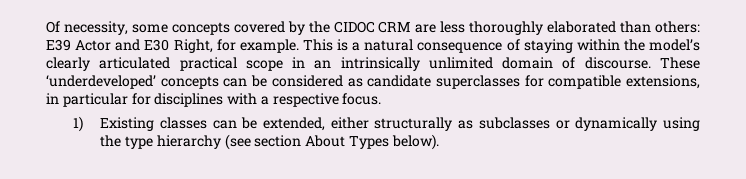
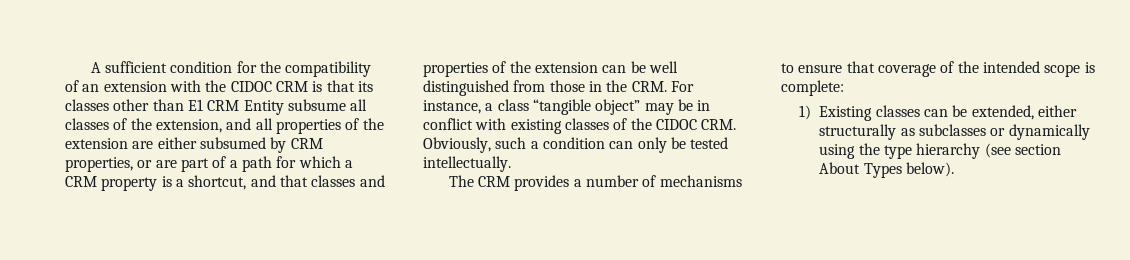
[46,21,701,35] [46,39,700,53] [46,57,700,71] [46,75,700,89] [46,93,382,107] Of necessity, some concepts covered by the CIDOC CRM are less thoroughly elaborated than others: E39 Actor and E30 Right, for example. This is a natural consequence of staying within the model’s clearly articulated practical scope in an intrinsically unlimited domain of discourse. These ‘underdeveloped’ concepts can be considered as candidate superclasses for compatible extensions, in particular for disciplines with a respective focus. -> [90,61,372,77] [65,80,373,92] [65,99,368,115] [65,118,384,134] [65,137,323,153] [65,156,353,172] [65,175,385,191] [423,61,678,77] [423,80,694,96] [423,99,711,115] [423,118,737,134] [423,137,729,153] [423,156,511,172] [448,175,742,191] [781,61,1095,77] [781,80,844,96] A sufficient condition for the compatibility of an extension with the CIDOC CRM is that its classes other than E1 CRM Entity subsume all classes of the extension, and all properties of the extension are either subsumed by CRM properties, or are part of a path for which a CRM property is a shortcut, and that classes and properties of the extension can be well distinguished from those in the CRM. For instance, a class “tangible object” may be in conflict with existing classes of the CIDOC CRM. Obviously, such a condition can only be tested intellectually. // The CRM provides a number of mechanisms to ensure that coverage of the intended scope is complete:

